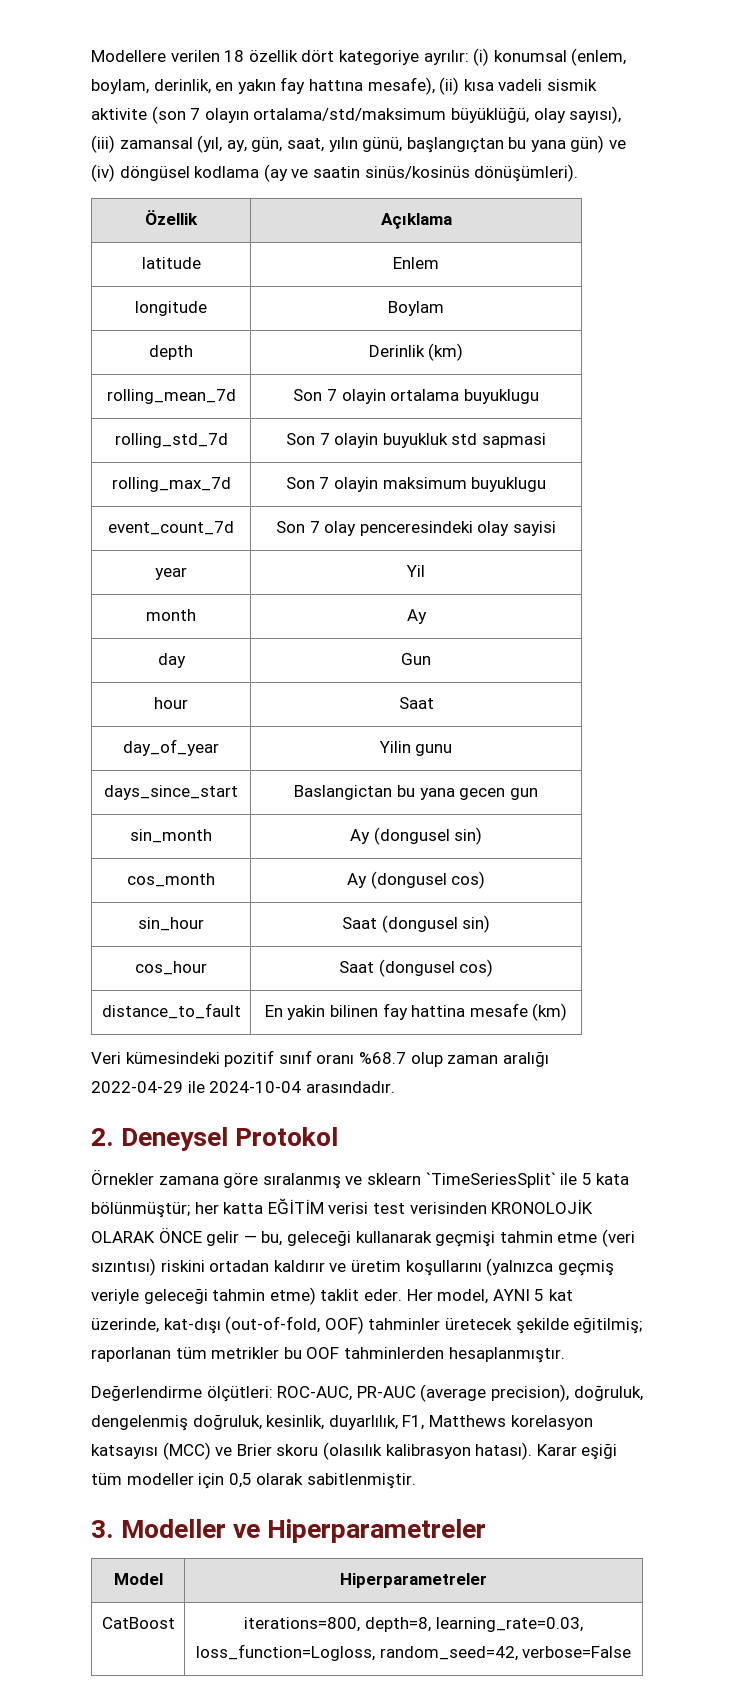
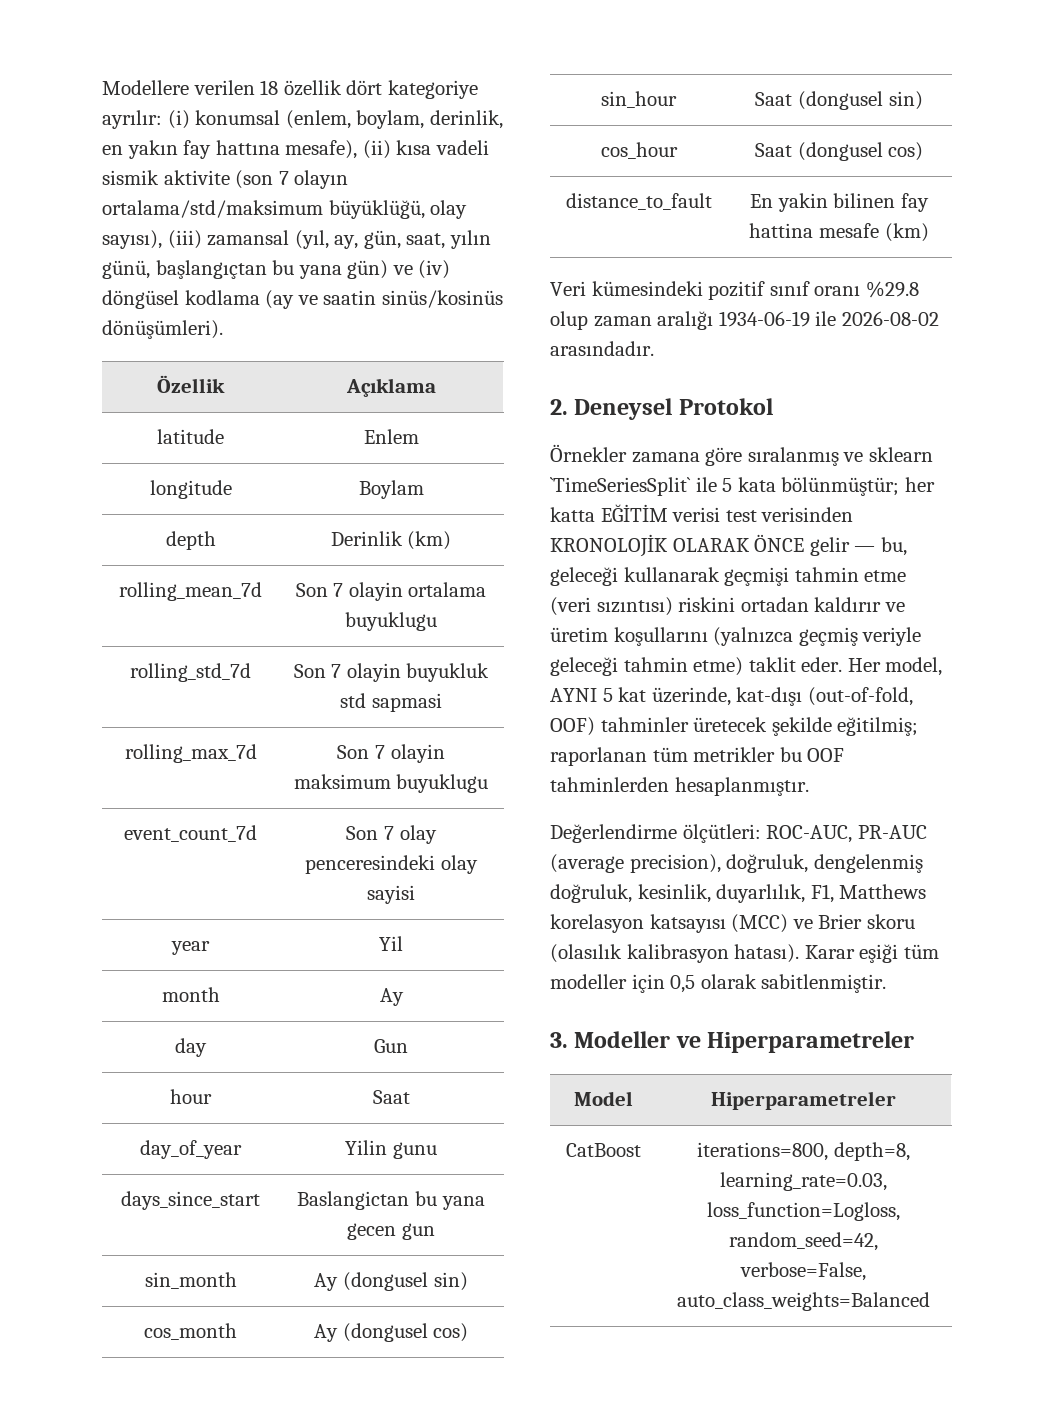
[358,1052,406,1064] %68.7 -> [865,281,919,298] %29.8
[91,1081,302,1093] 2022-04-29 ile 2024-10-04 -> [718,311,939,327] 1934-06-19 ile 2026-08-02
[522,1646,632,1658] verbose=False -> [740,1262,866,1281] [677,1292,930,1311] verbose=False, auto_class_weights=Balanced

